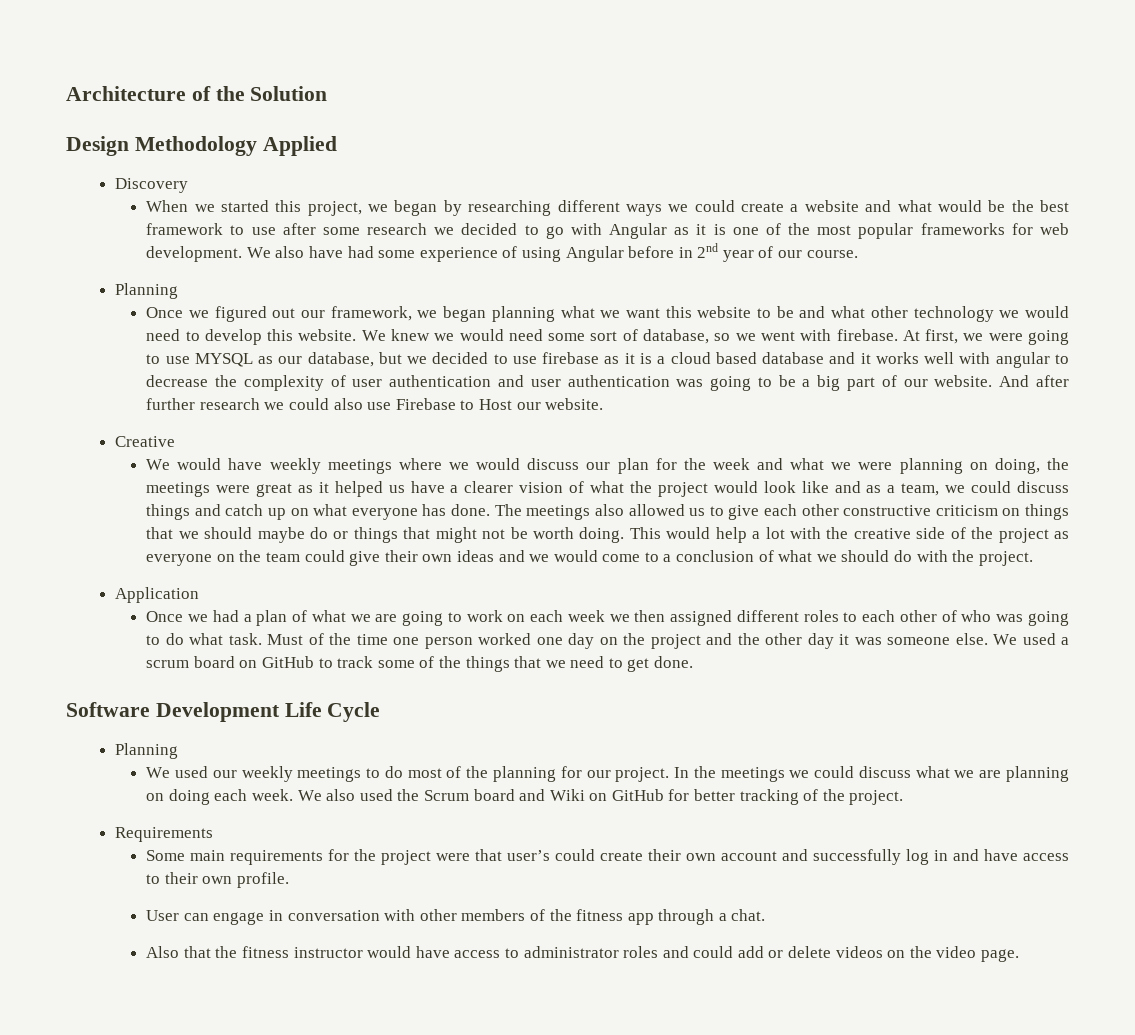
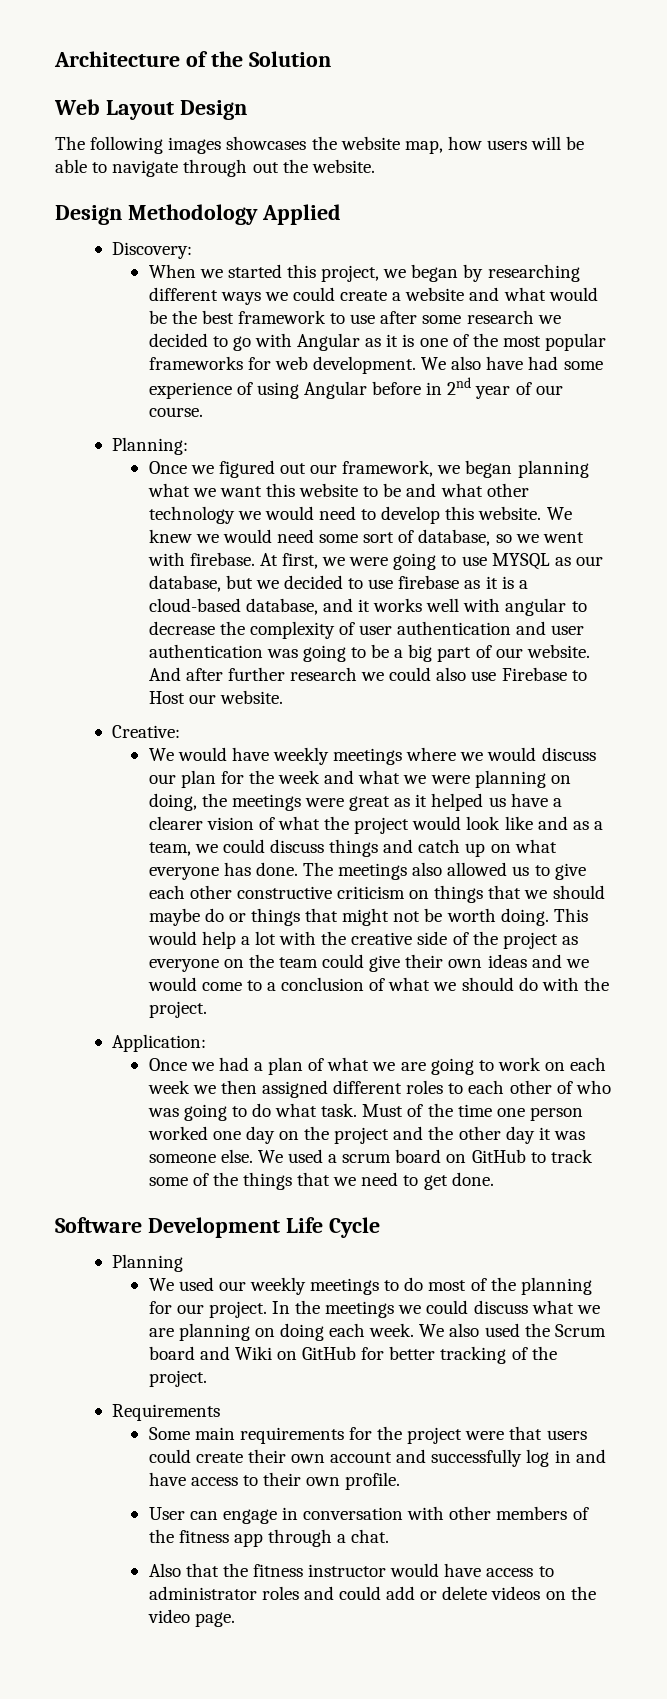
(328, 93) none -> [54,99,247,120] [55,136,585,154] [55,159,375,177] // Web Layout Design // The following images showcases the website map, how users will be able to navigate through out the website.
[115,178,189,193] Discovery -> [112,242,193,259] Discovery:
[115,283,179,299] Planning -> [112,437,189,455] Planning:
[670,352,825,364] cloud based database -> [148,598,318,615] cloud-based database,
[115,436,176,447] Creative -> [112,725,181,738] Creative:
[115,587,200,603] Application -> [112,1034,207,1052] Application:
[507,850,551,861] user’s -> [546,1430,587,1440] users

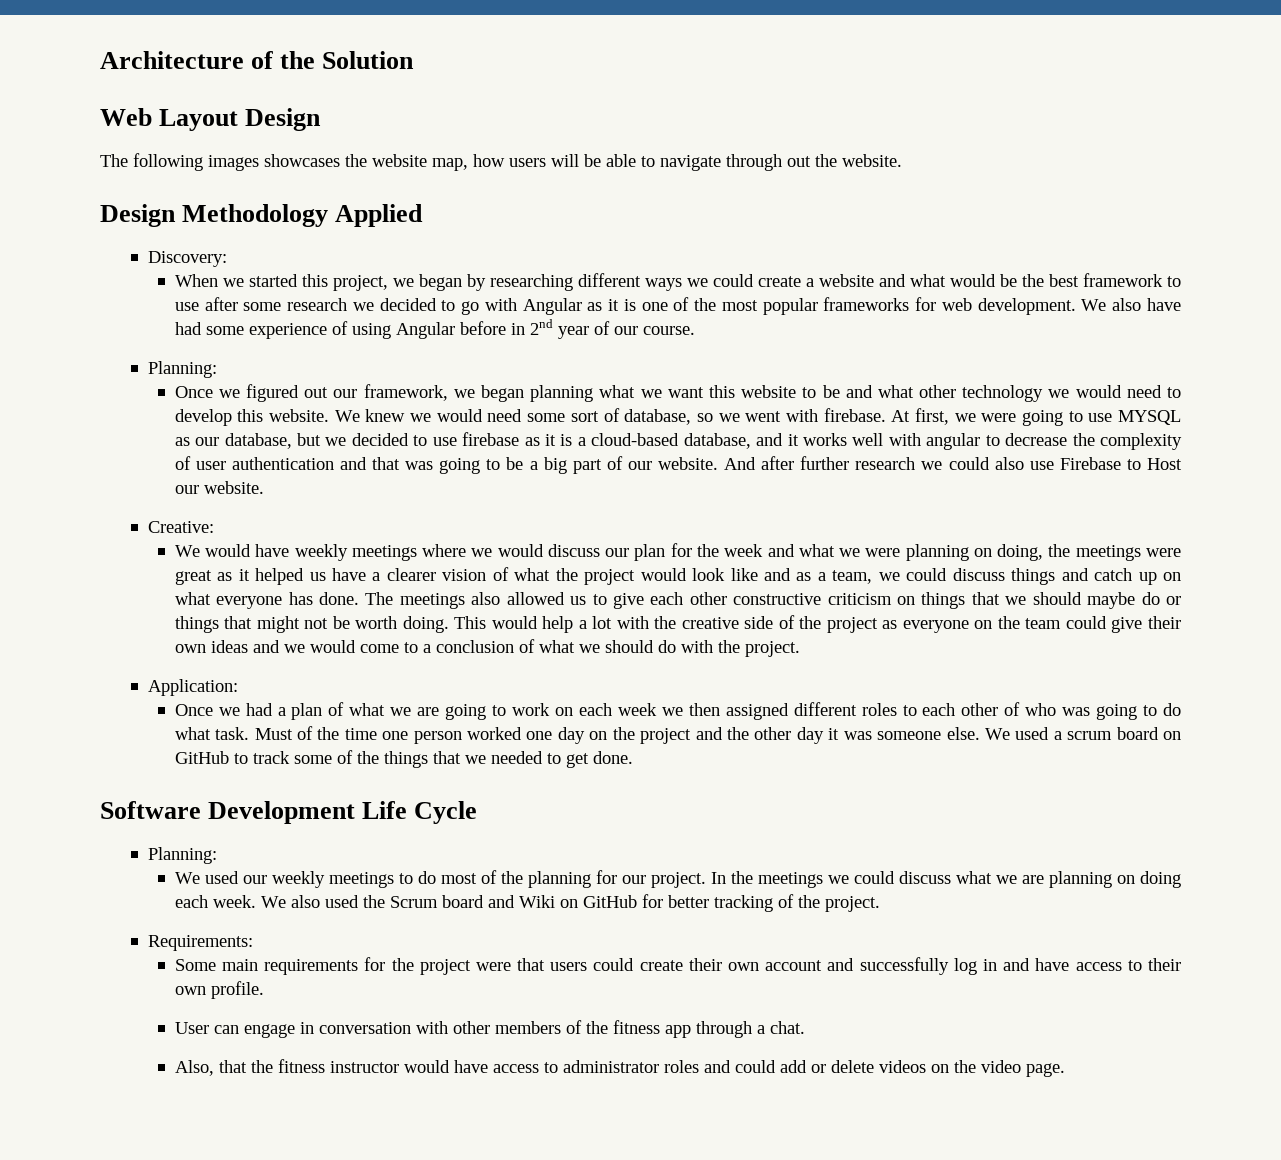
[551,625,585,635] [148,644,263,658] user authentication -> [372,457,401,470] that
[361,1172,399,1186] need -> [490,751,543,764] needed
[112,1254,184,1272] Planning -> [147,847,217,864] Planning:
[112,1404,221,1421] Requirements -> [147,935,253,951] Requirements:
[148,1563,181,1577] Also -> [174,1060,214,1076] Also,

